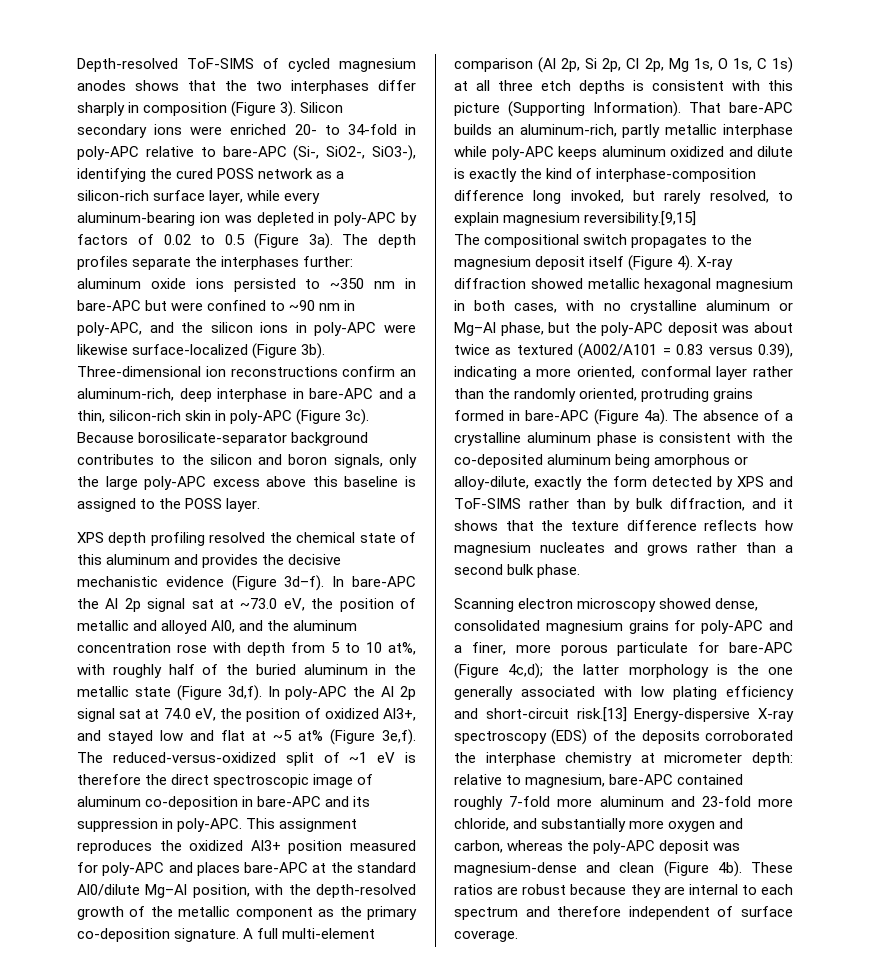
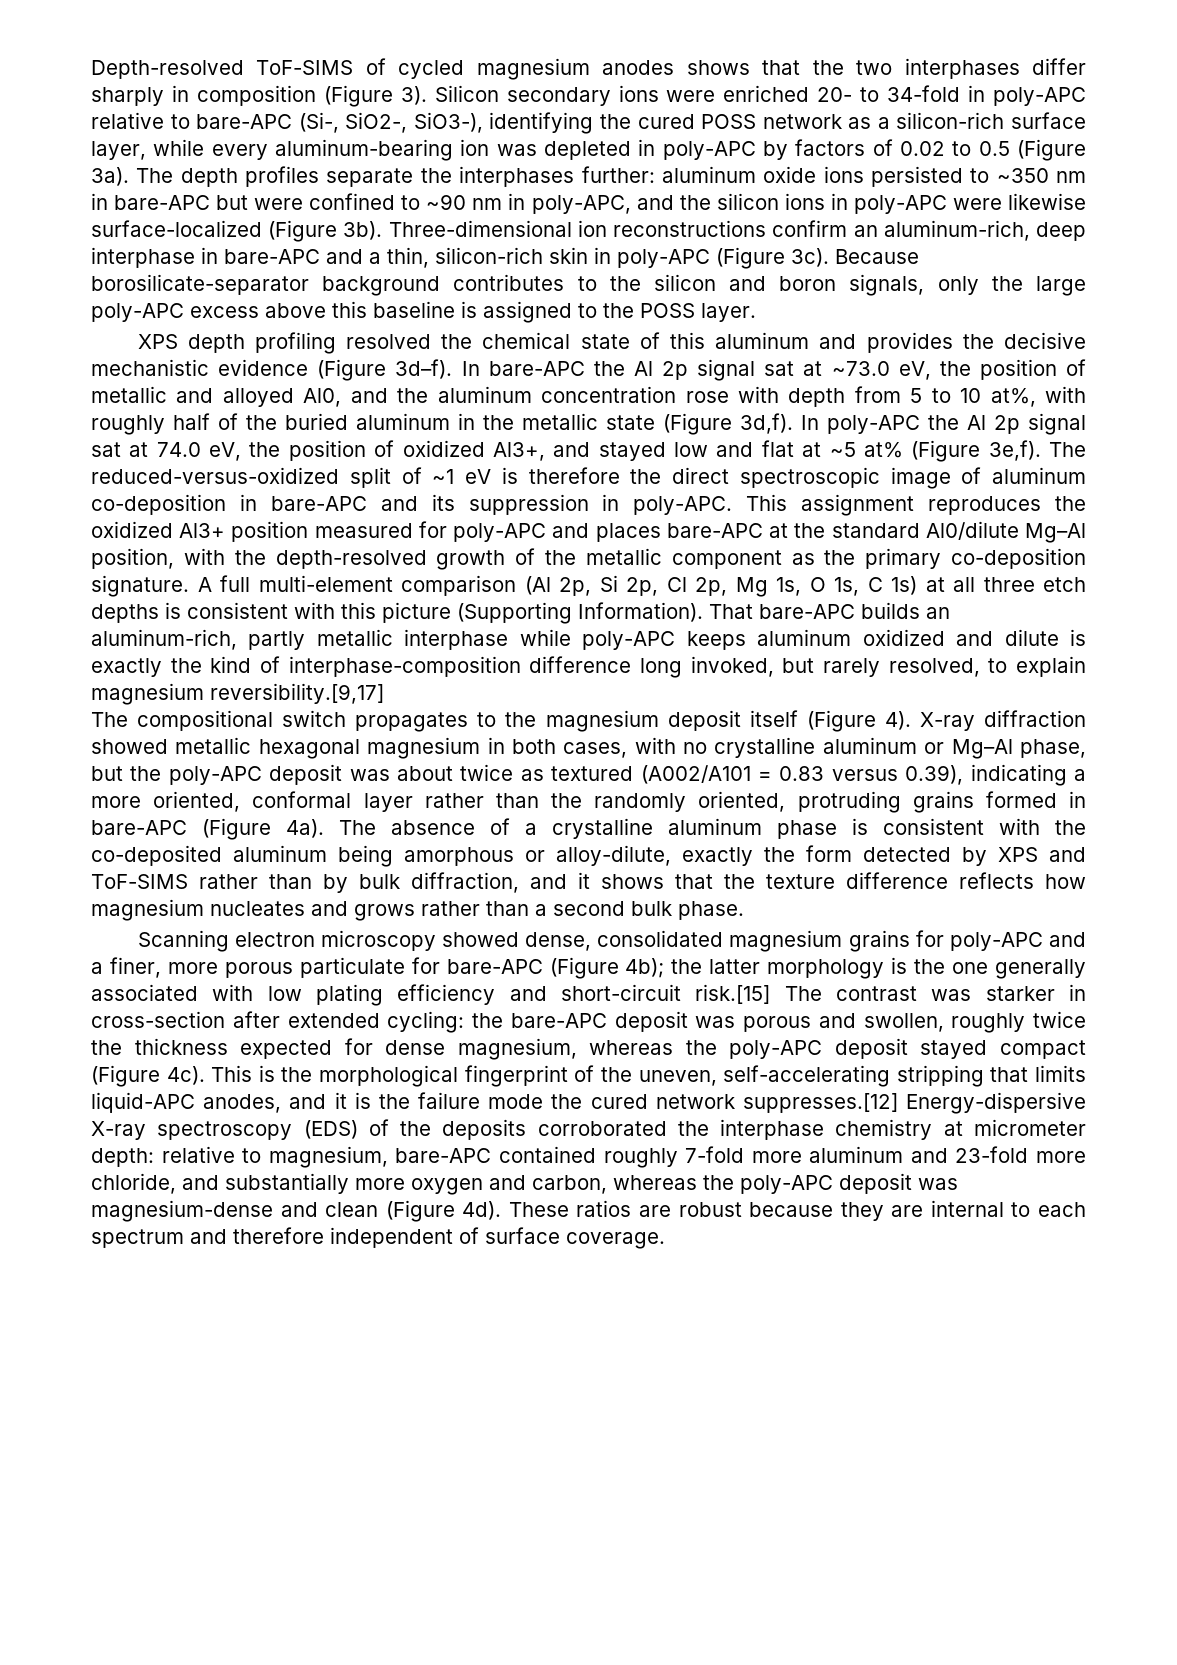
[584,211,697,226] reversibility.[9,15] -> [210,683,384,704] reversibility.[9,17]
[508,663,544,679] 4c,d); -> [625,958,665,978] 4b);
[576,707,627,722] risk.[13] -> [695,984,1087,1004] [91,1011,1086,1033] [91,1038,1086,1060] [91,1065,1087,1087] [91,1092,898,1113] risk.[15] The contrast was starker in cross-section after extended cycling: the bare-APC deposit was porous and swollen, roughly twice the thickness expected for dense magnesium, whereas the poly-APC deposit stayed compact (Figure 4c). This is the morphological fingerprint of the uneven, self-accelerating stripping that limits liquid-APC anodes, and it is the failure mode the cured network suppresses.[12]
[717,861,742,877] 4b). -> [462,1201,502,1220] 4d).

